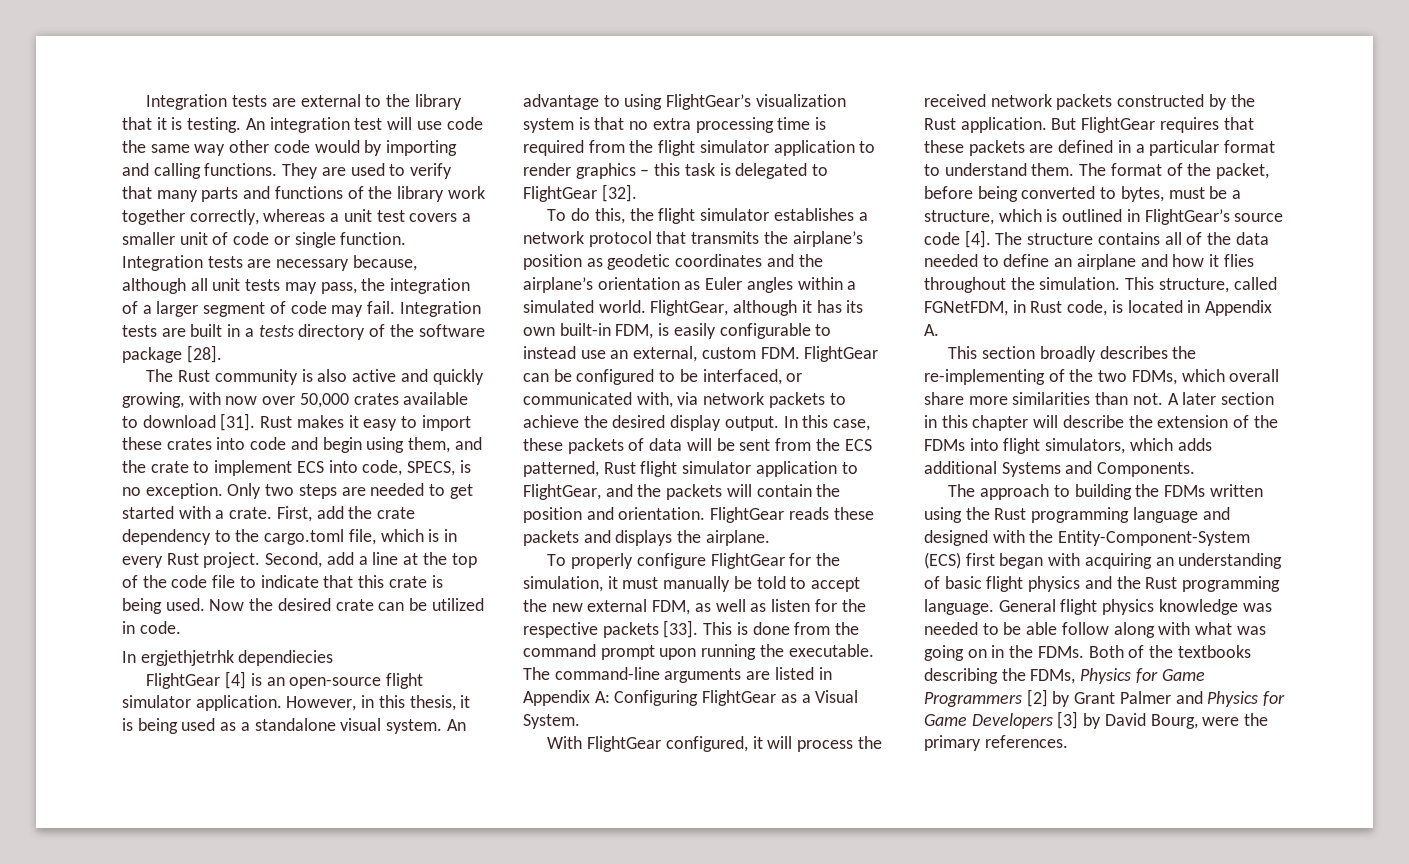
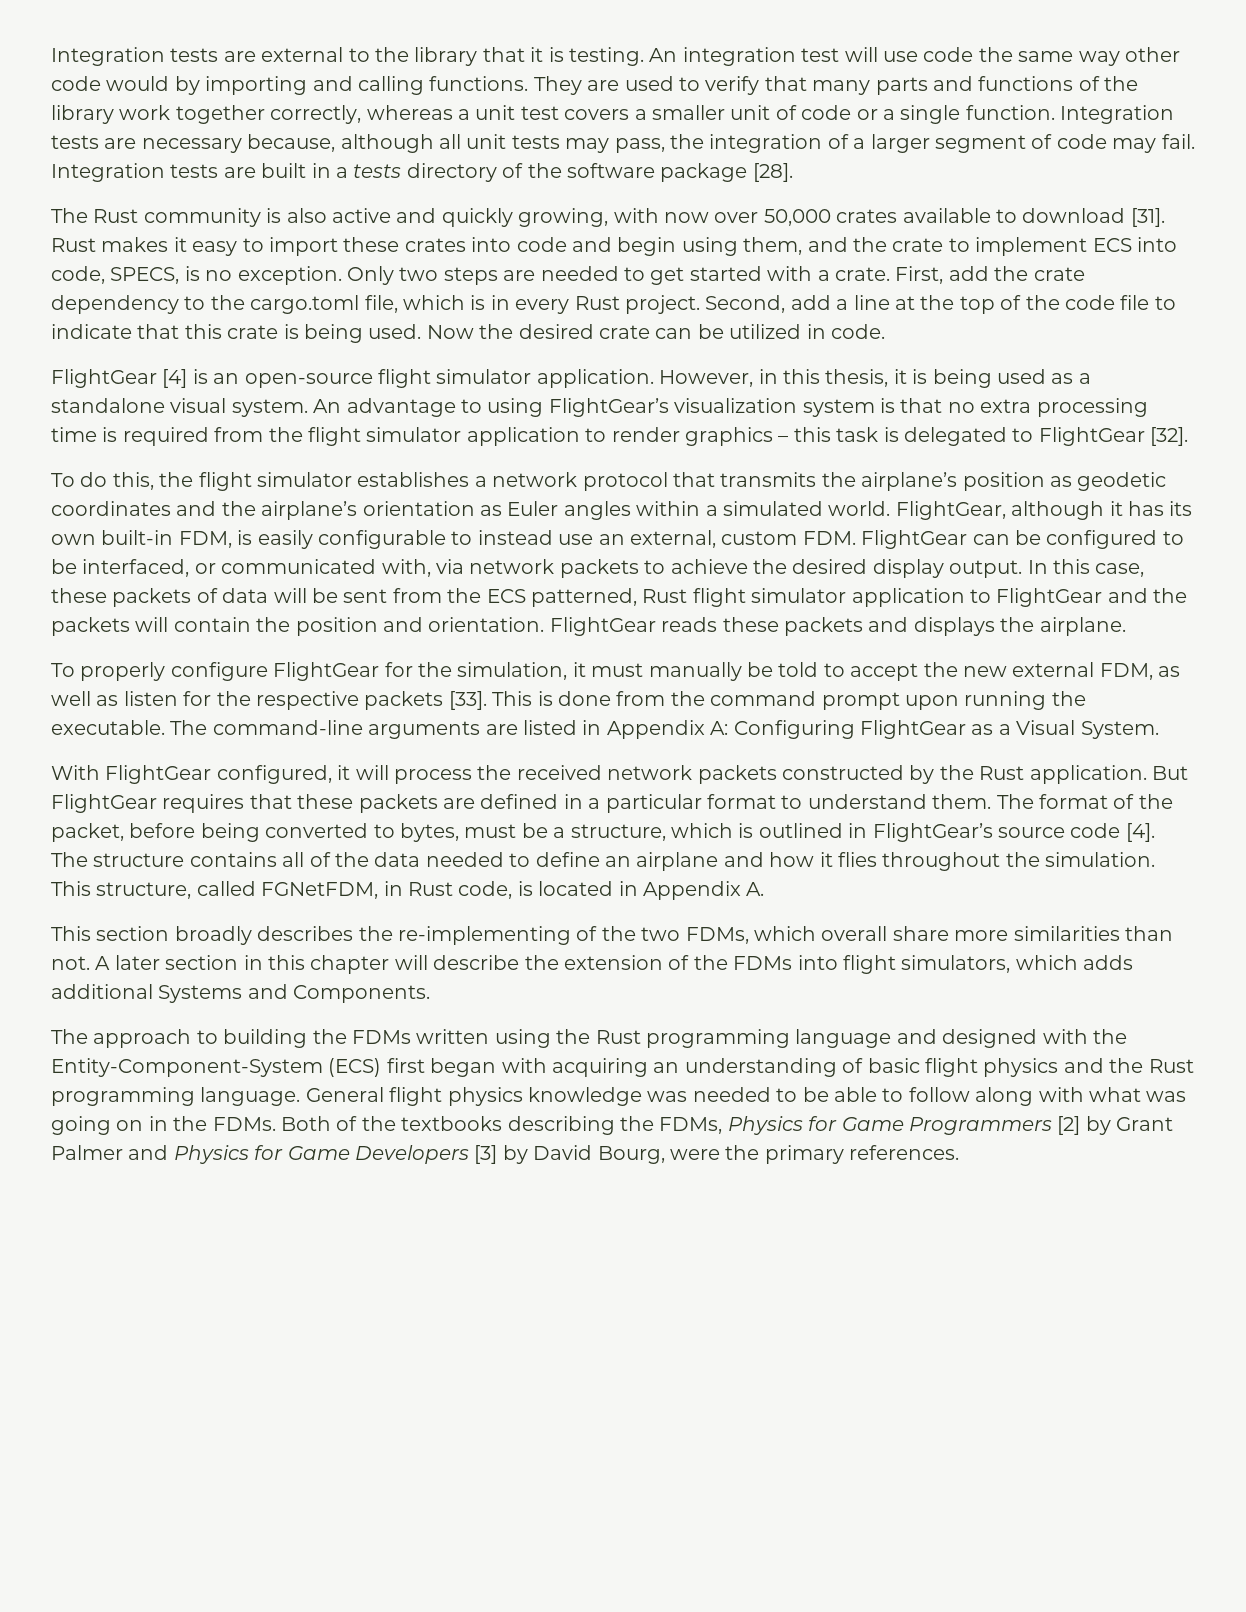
(290, 240) none -> [882,109,895,120] a
[122,650,334,666] // In ergjethjetrhk dependiecies -> (885, 331) none
[523,484,601,500] FlightGear, -> [996,588,1103,607] FlightGear
(1058, 628) none -> [882,1088,904,1102] to

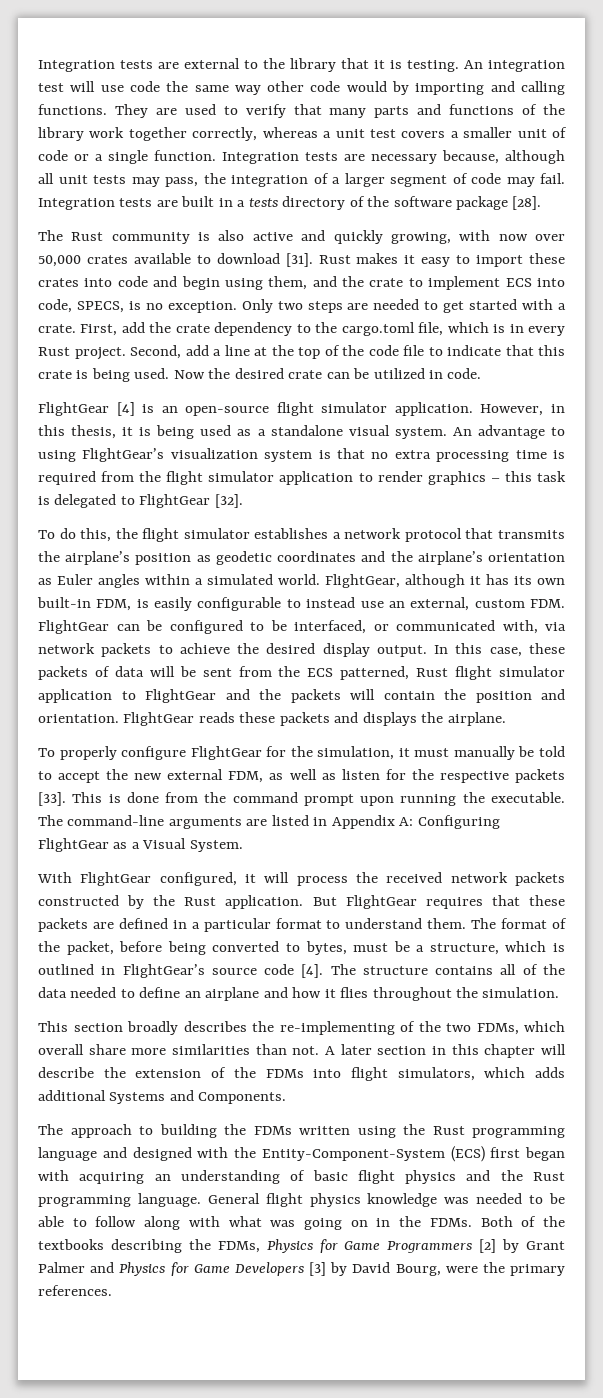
[51,881,765,900] This structure, called FGNetFDM, in Rust code, is located in Appendix A. -> (560, 992) none

